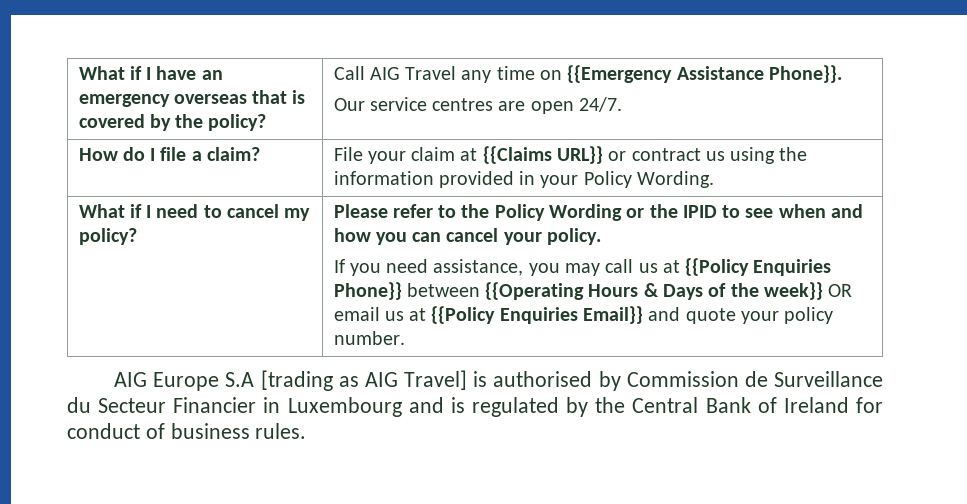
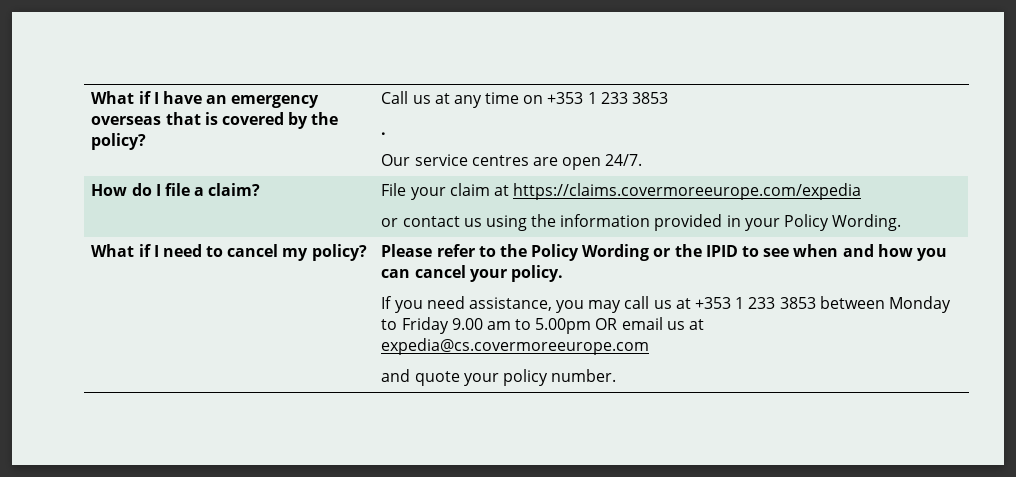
[369,66,457,80] AIG Travel -> [412,93,450,104] us at
[567,65,842,83] {{Emergency Assistance Phone}}. -> [547,92,669,104] [381,132,387,135] +353 1 233 3853 // .
[482,146,701,164] {{Claims URL}} or contract -> [513,183,862,200] [381,216,460,227] https://claims.covermoreeurope.com/expedia // or contact
[685,258,832,276] [333,282,823,300] {{Policy Enquiries Phone}} between {{Operating Hours & Days of the week}} -> [695,296,951,313] [381,317,592,334] +353 1 233 3853 between Monday to Friday 9.00 am to 5.00pm
[431,306,643,324] {{Policy Enquiries Email}} -> [381,338,650,355] expedia@cs.covermoreeurope.com //
[114,370,883,391] [67,397,883,417] [67,423,307,439] // AIG Europe S.A [trading as AIG Travel] is authorised by Commission de Surveillance du Secteur Financier in Luxembourg and is regulated by the Central Bank of Ireland for conduct of business rules. -> (617, 375) none

